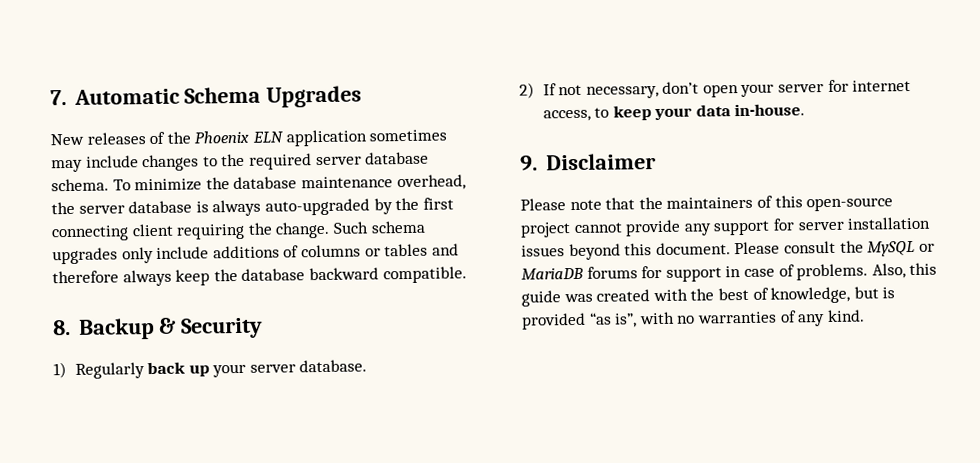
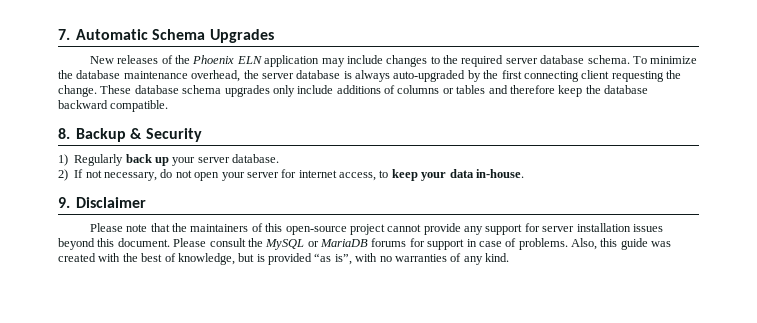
[369,129,448,142] sometimes -> (320, 61) none
[176,223,246,240] requiring -> [611,71,664,82] requesting
[332,221,369,234] Such -> [100,85,179,94] These database
[122,269,172,287] always -> (555, 89) none
[662,81,700,94] don’t -> [160,169,192,178] do not

